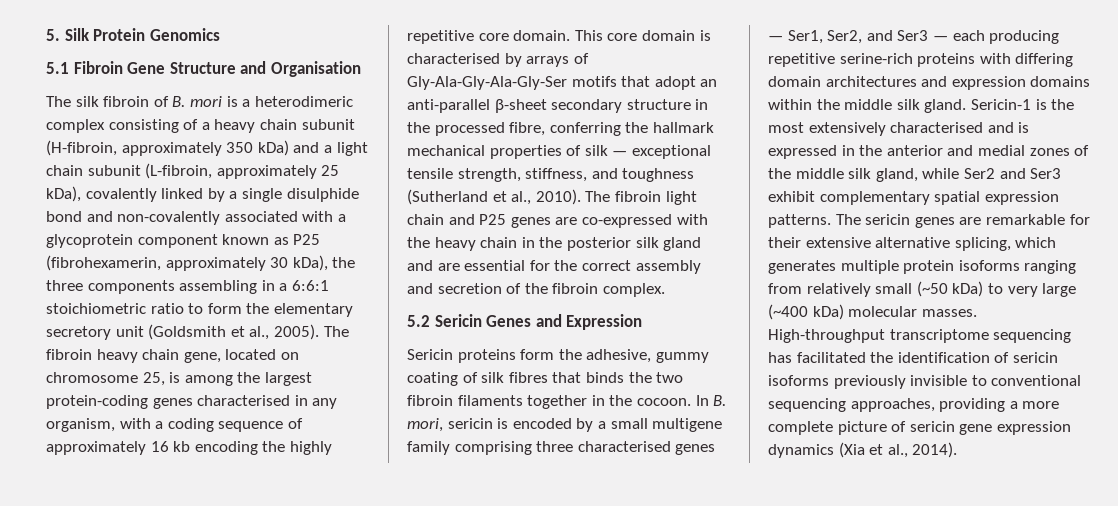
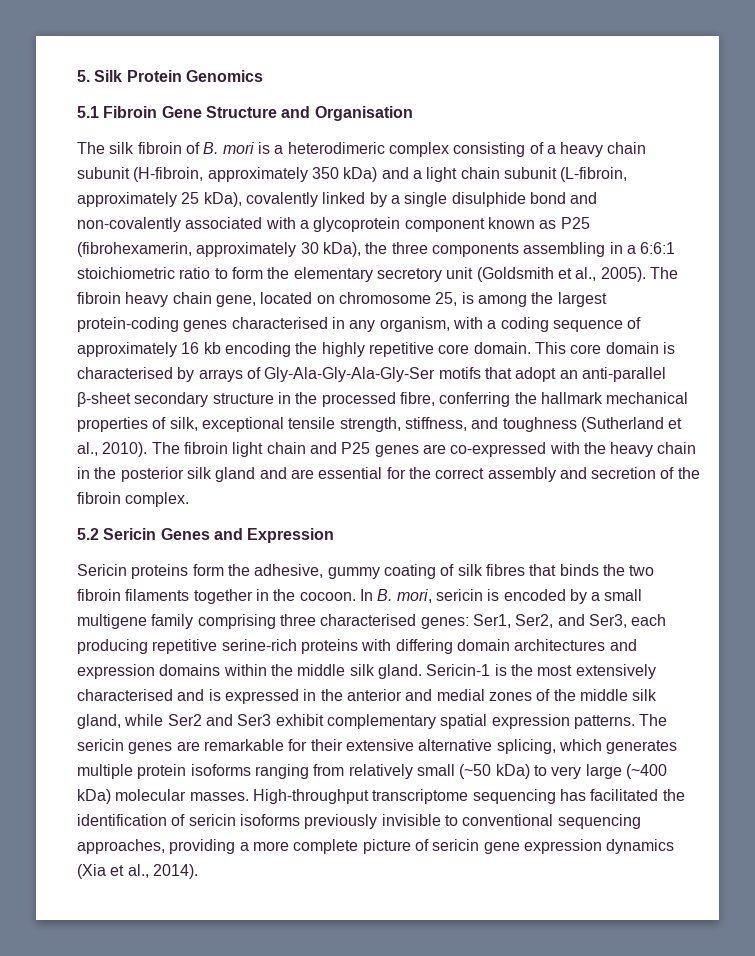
[584,145,628,156] silk — -> [169,417,198,431] silk,
[675,444,716,455] [768,36,783,41] genes — -> [420,617,469,629] genes:
[897,30,948,41] Ser3 — -> [588,614,627,628] Ser3,

